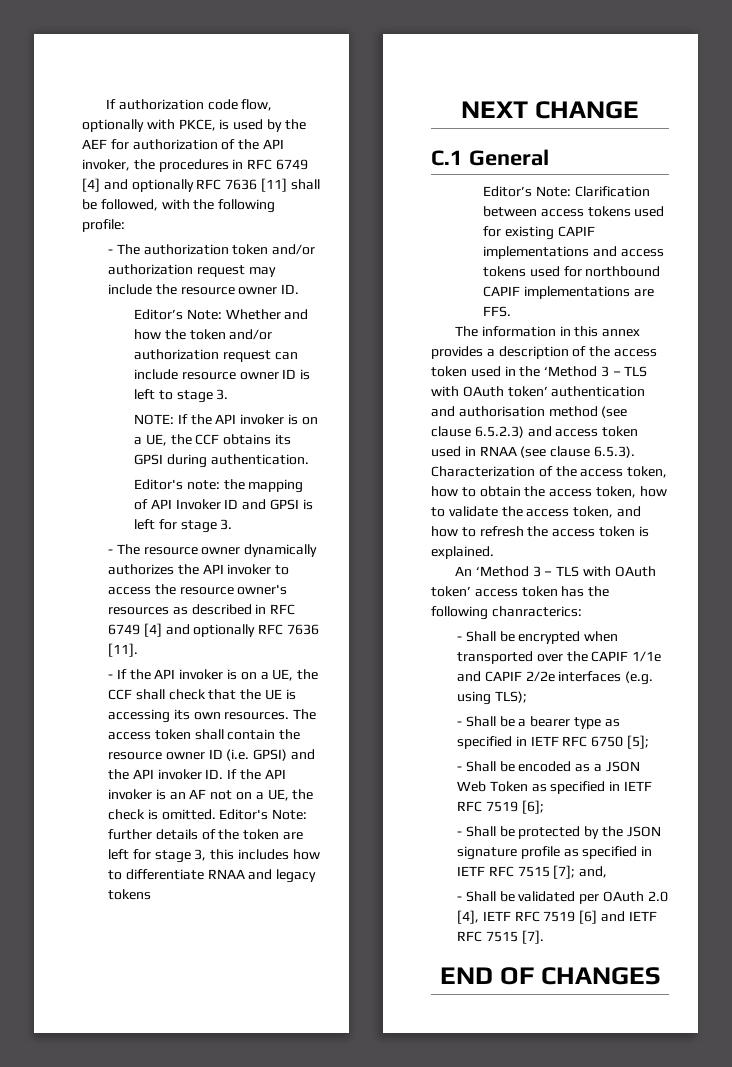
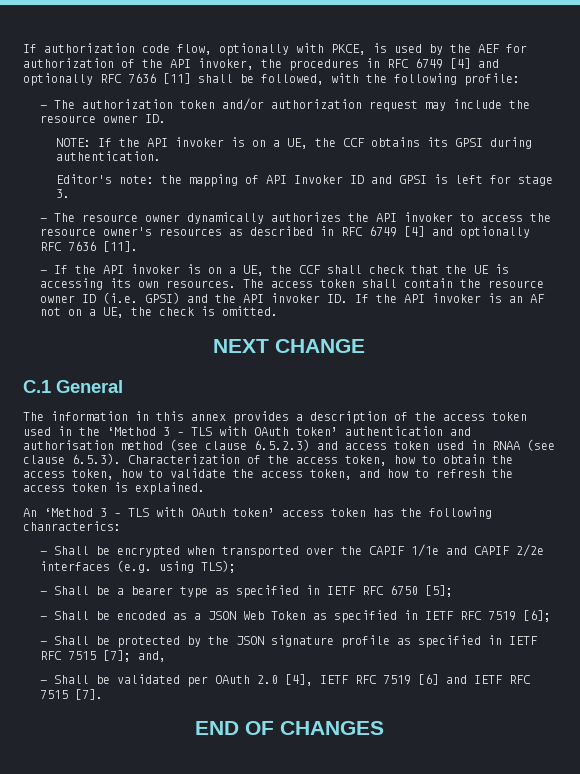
[134,309,309,320] [134,329,273,340] [134,349,298,362] [134,369,311,380] [134,389,229,403] // Editor’s Note: Whether and how the token and/or authorization request can include resource owner ID is left to stage 3. -> (166, 118) none
[219,809,308,820] [108,829,303,840] [108,849,320,863] [108,869,317,883] [108,889,152,900] [461,101,639,119] [431,149,549,166] [483,186,650,197] [483,206,665,217] [483,226,595,240] [483,246,664,259] [483,266,661,277] [483,286,654,299] [483,306,512,317] Editor's Note: further details of the token are left for stage 3, this includes how to differentiate RNAA and legacy tokens // NEXT CHANGE // C.1 General // Editor’s Note: Clarification between access tokens used for existing CAPIF implementations and access tokens used for northbound CAPIF implementations are FFS. -> [213,339,365,353] [23,380,123,393] // NEXT CHANGE // C.1 General

